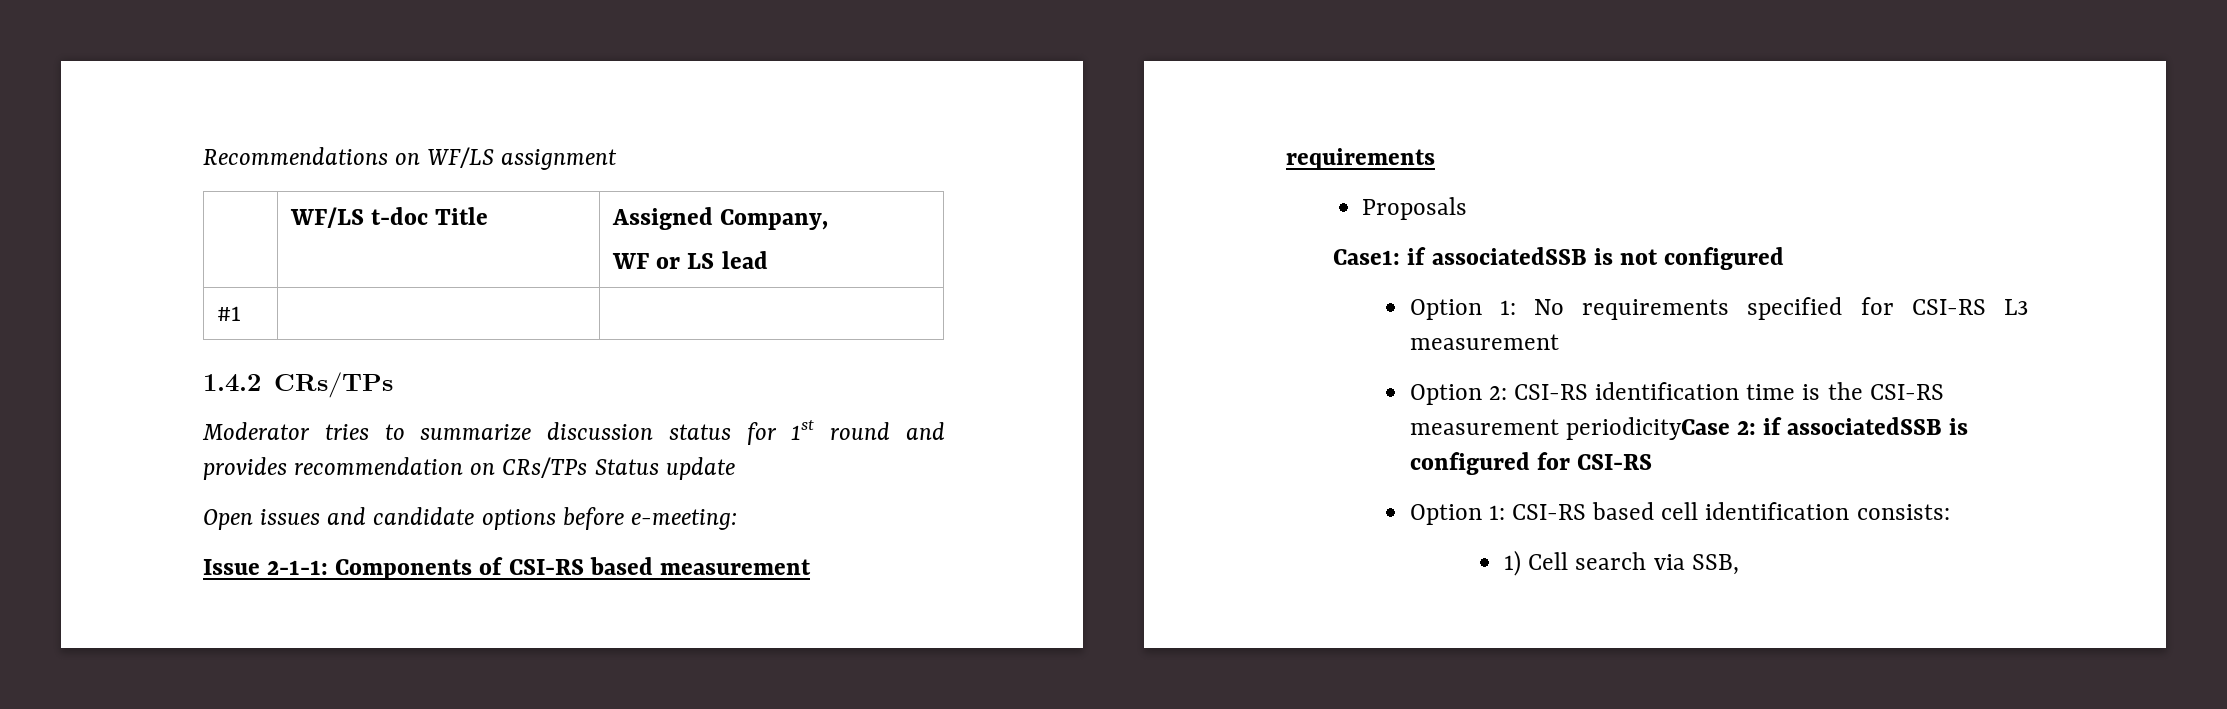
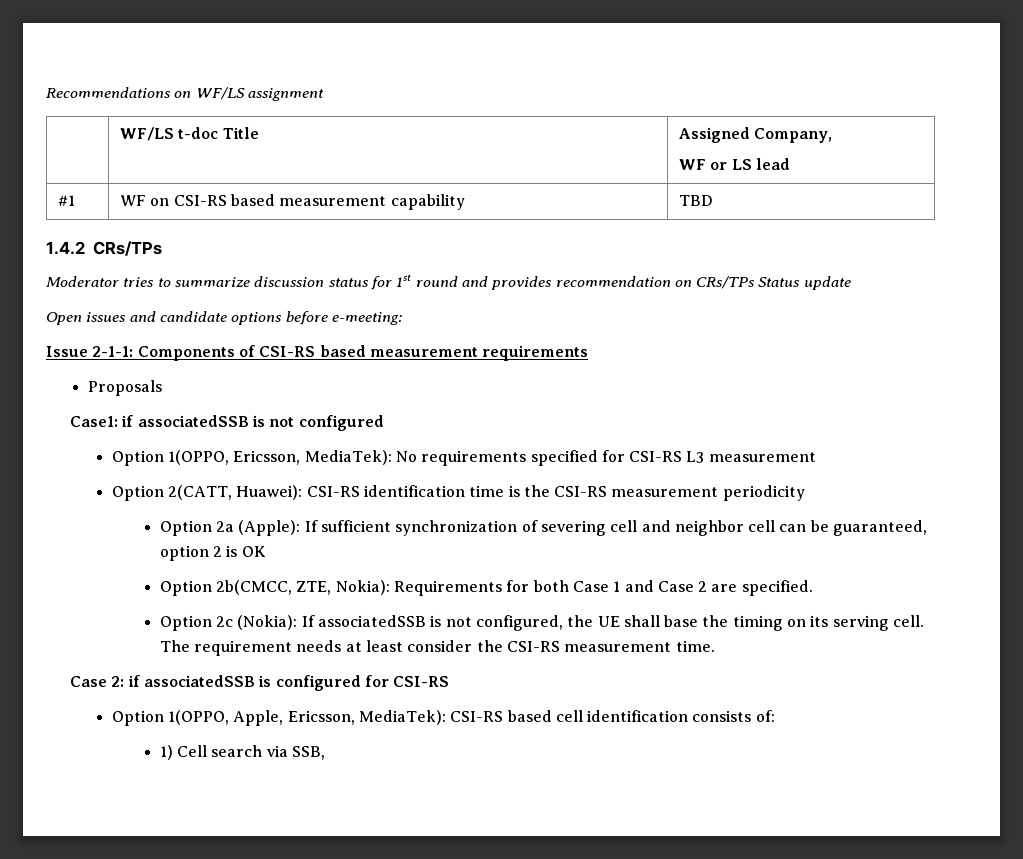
(242, 313) | -> [120,194,465,210] [679,195,714,206] WF on CSI-RS based measurement capability | TBD
[1499,300,1516,315] 1: -> [167,450,392,465] 1(OPPO, Ericsson, MediaTek):
[1488,386,1507,400] 2: -> [167,485,303,500] 2(CATT, Huawei):
[1565,417,1730,440] periodicityCase -> [722,485,805,501] [159,520,928,536] [159,545,266,561] [159,580,813,596] [159,615,925,631] [159,640,715,656] [70,676,108,687] periodicity // Option 2a (Apple): If sufficient synchronization of severing cell and neighbor cell can be guaranteed, option 2 is OK // Option 2b(CMCC, ZTE, Nokia): Requirements for both Case 1 and Case 2 are specified. // Option 2c (Nokia): If associatedSSB is not configured, the UE shall base the timing on its serving cell. The requirement needs at least consider the CSI-RS measurement time. // Case
[1488,505,1505,520] 1: -> [167,710,446,726] 1(OPPO, Apple, Ericsson, MediaTek):
[1856,504,1950,520] consists: -> [692,710,775,722] consists of:

